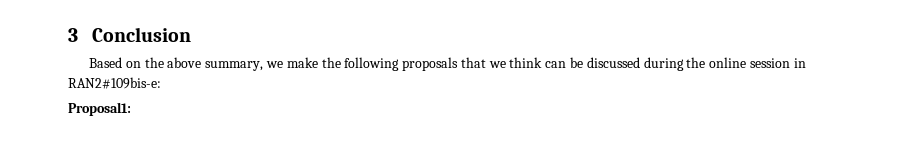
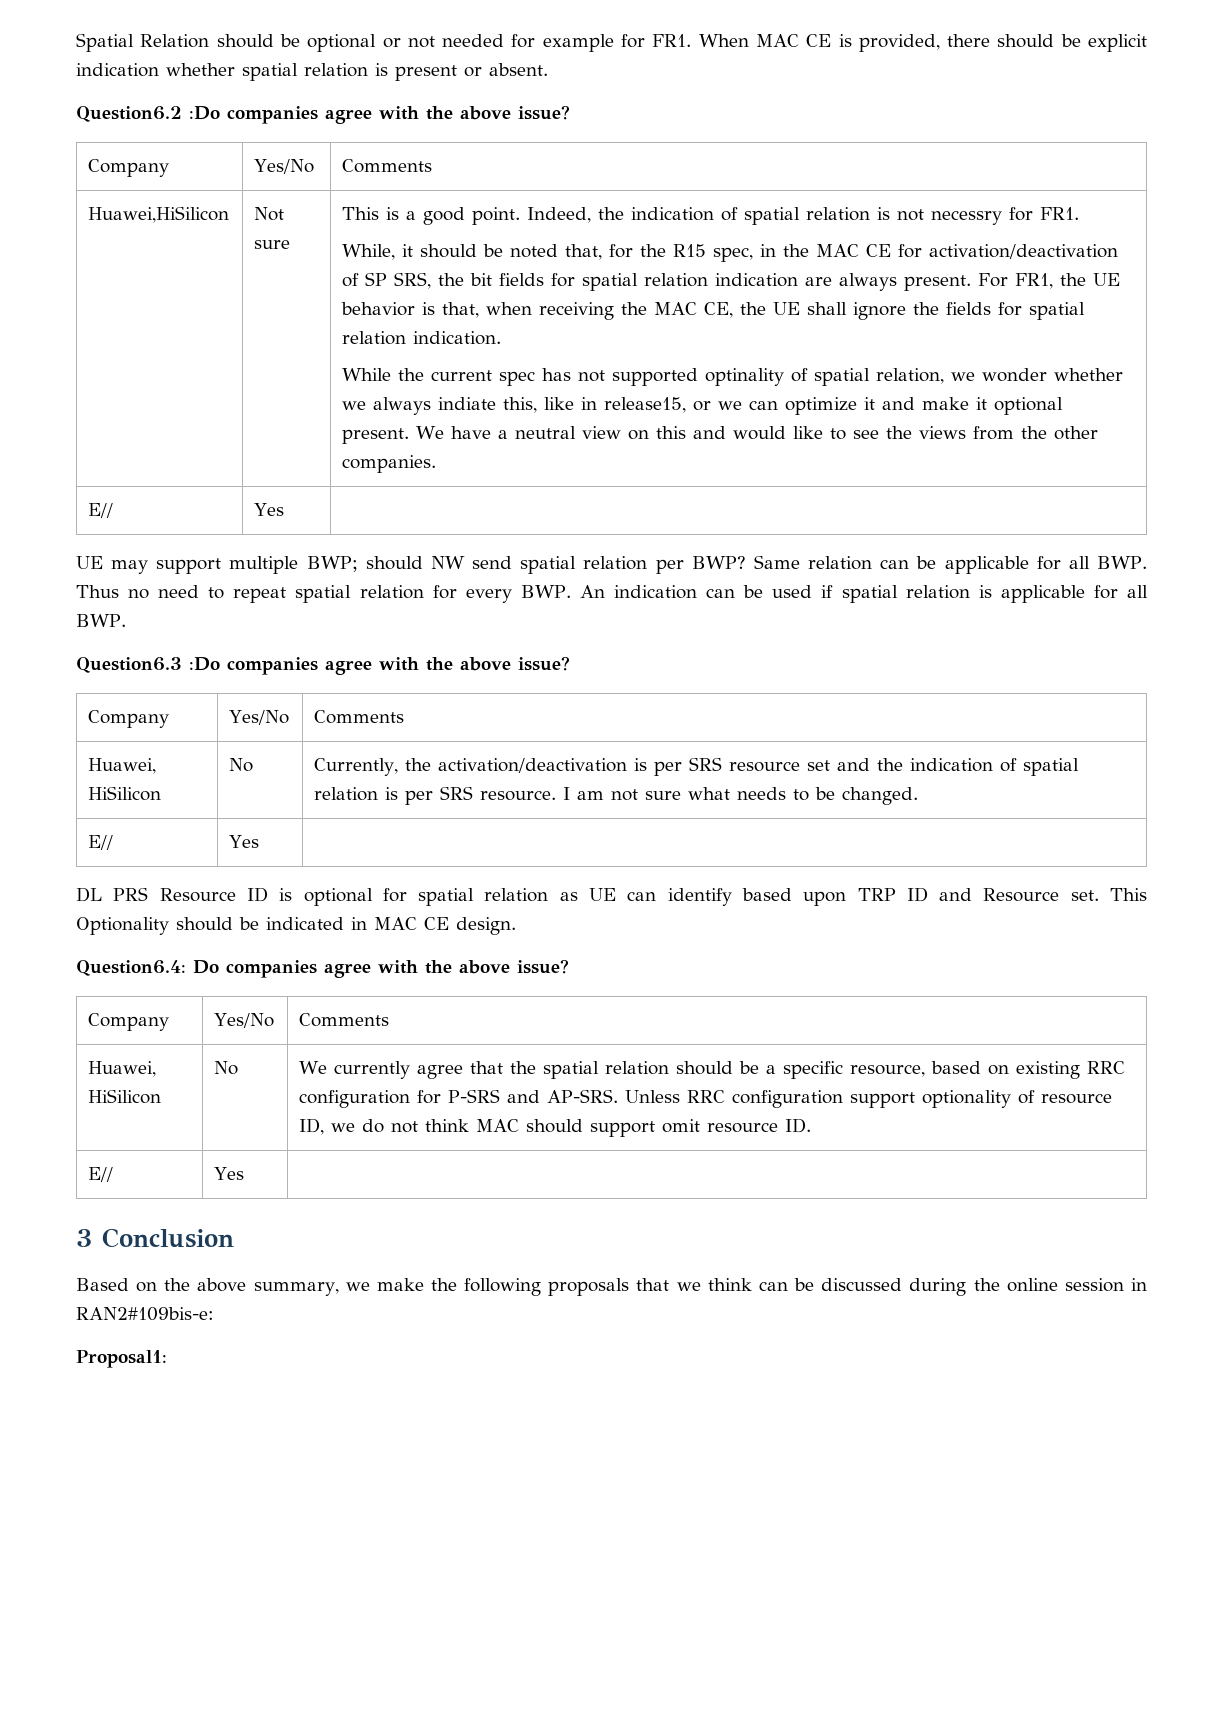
(68, 35) none -> [76,33,1147,52] [76,63,548,81] [76,105,570,124] [88,159,170,177] [254,159,315,174] [342,159,433,173] [88,206,230,223] [254,207,285,221] [254,240,291,249] [342,207,1080,225] [342,244,1119,262] [342,272,1121,291] [341,302,1086,320] [342,331,502,345] [342,368,1124,386] [342,397,1064,415] [342,426,1099,444] [342,455,437,473] [88,503,114,518] [254,503,285,516] [76,555,1148,574] [76,585,1148,603] [76,614,126,627] [76,656,570,675] [88,710,170,728] [229,710,290,725] [314,710,405,724] [88,758,157,774] [88,786,162,801] [229,758,254,772] [314,757,1080,776] [314,786,919,805] [88,835,114,850] [229,835,260,848] [76,887,1147,906] [76,917,516,935] [76,959,569,978] [88,1013,170,1031] [214,1013,275,1028] [299,1013,390,1027] [88,1061,157,1077] [88,1089,162,1104] [214,1061,239,1075] [299,1061,1126,1079] [299,1089,1113,1108] [299,1118,812,1137] [88,1167,114,1182] [214,1167,245,1180] Spatial Relation should be optional or not needed for example for FR1. When MAC CE is provided, there should be explicit indication whether spatial relation is present or absent. // Question6.2 :Do companies agree with the above issue? // Company | Yes/No | Comments // Huawei,HiSilicon | Not sure | This is a good point. Indeed, the indication of spatial relation is not necessry for FR1. // While, it should be noted that, for the R15 spec, in the MAC CE for activation/deactivation of SP SRS, the bit fields for spatial relation indication are always present. For FR1, the UE behavior is that, when receiving the MAC CE, the UE shall ignore the fields for spatial relation indication. // While the current spec has not supported optinality of spatial relation, we wonder whether we always indiate this, like in release15, or we can optimize it and make it optional present. We have a neutral view on this and would like to see the views from the other companies. // E// | Yes | // UE may support multiple BWP; should NW send spatial relation per BWP? Same relation can be applicable for all BWP. Thus no need to repeat spatial relation for every BWP. An indication can be used if spatial relation is applicable for all BWP. // Question6.3 :Do companies agree with the above issue? // Company | Yes/No | Comments // Huawei, HiSilicon | No | Currently, the activation/deactivation is per SRS resource set and the indication of spatial relation is per SRS resource. I am not sure what needs to be changed. // E// | Yes | // DL PRS Resource ID is optional for spatial relation as UE can identify based upon TRP ID and Resource set. This Optionality should be indicated in MAC CE design. // Question6.4: Do companies agree with the above issue? // Company | Yes/No | Comments // Huawei, HiSilicon | No | We currently agree that the spatial relation should be a specific resource, based on existing RRC configuration for P-SRS and AP-SRS. Unless RRC configuration support optionality of resource ID, we do not think MAC should support omit resource ID. // E// | Yes | //

